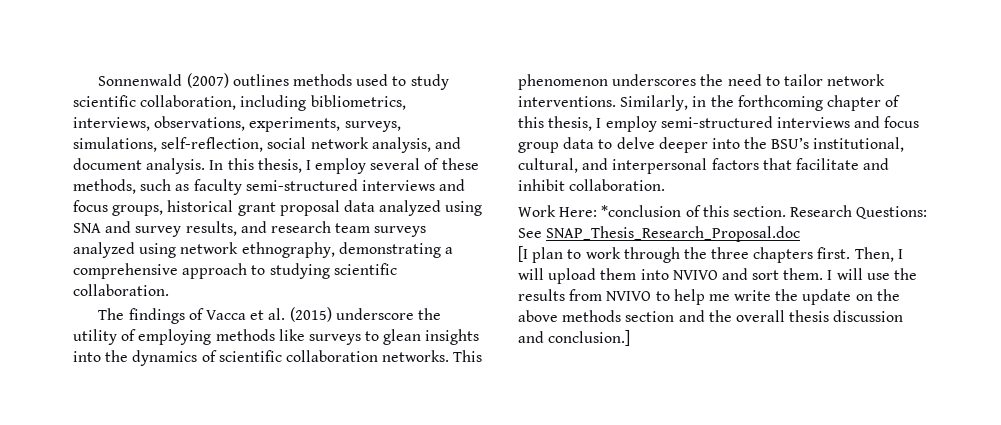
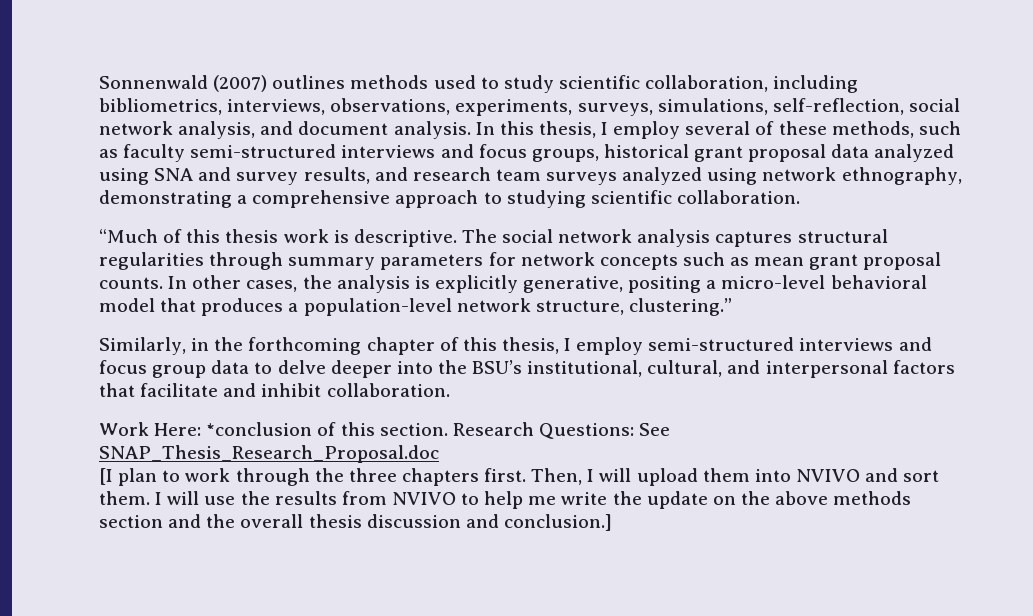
[98,307,441,324] [73,329,480,345] [73,350,483,366] [518,74,886,90] [518,96,616,107] The findings of Vacca et al. (2015) underscore the utility of employing methods like surveys to glean insights into the dynamics of scientific collaboration networks. This phenomenon underscores the need to tailor network interventions. -> [99,229,888,247] [99,252,942,270] [99,275,927,293] [99,298,732,316] “Much of this thesis work is descriptive. The social network analysis captures structural regularities through summary parameters for network concepts such as mean grant proposal counts. In other cases, the analysis is explicitly generative, positing a micro-level behavioral model that produces a population-level network structure, clustering.” //

